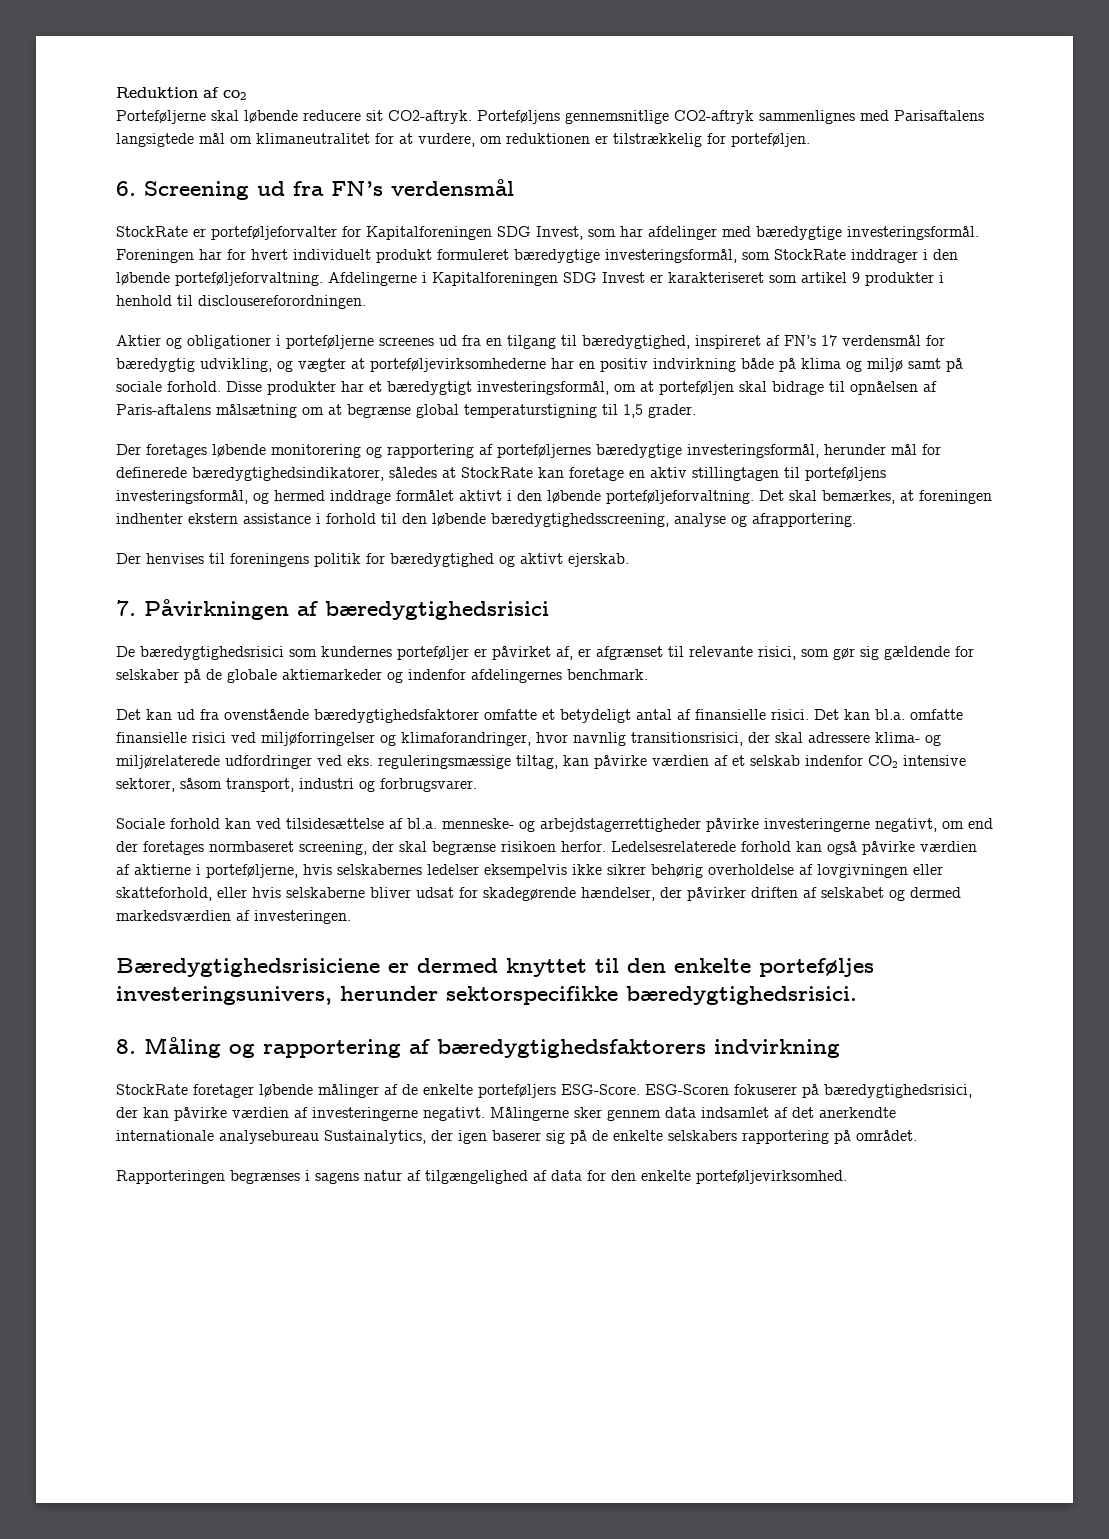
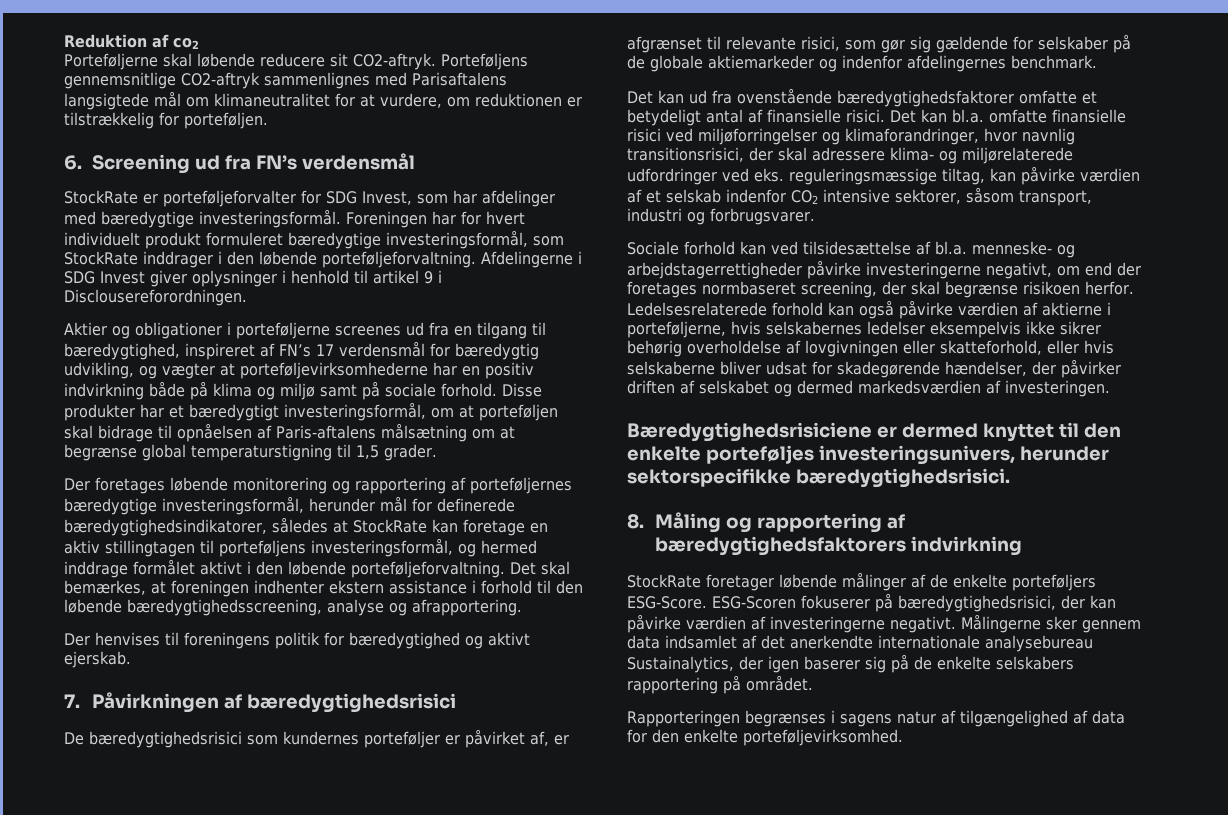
[366,226,492,240] Kapitalforeningen -> (321, 197) none
[432,272,558,286] Kapitalforeningen -> (582, 257) none
[650,272,944,286] [116,295,366,309] er karakteriseret som artikel 9 produkter i henhold til disclousereforordningen. -> [150,270,442,287] [64,289,247,306] giver oplysninger i henhold til artikel 9 i Disclousereforordningen.

